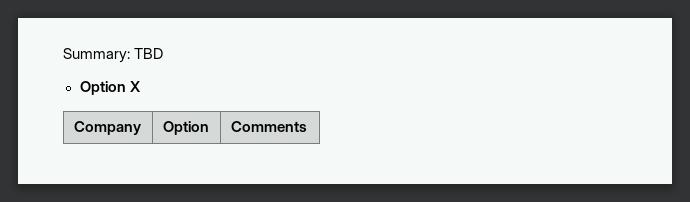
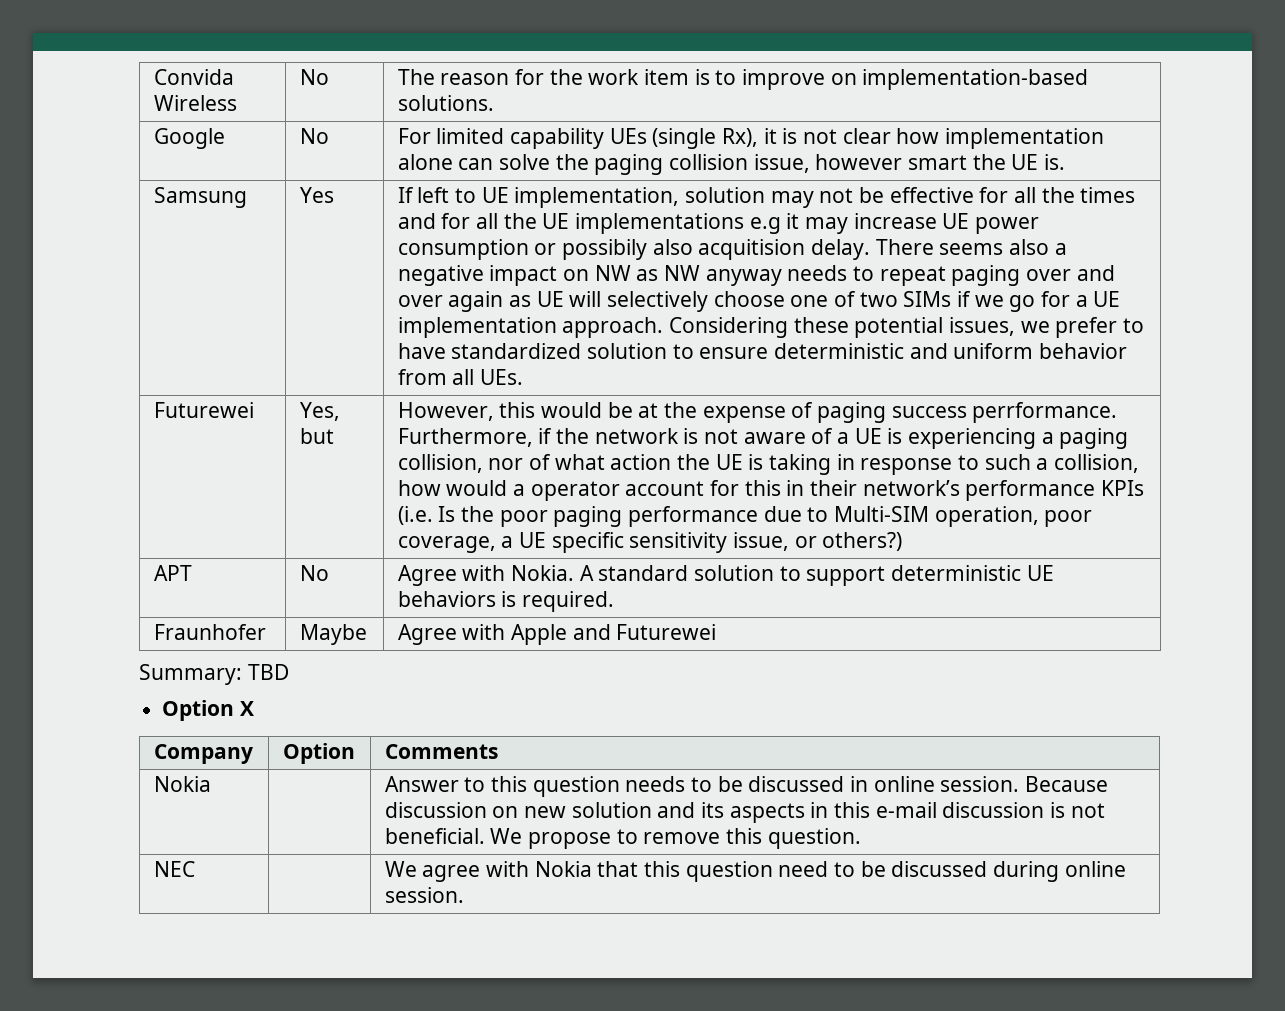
(63, 55) none -> [153,69,234,85] [153,95,237,111] [299,69,329,85] [397,69,1089,90] [397,95,494,111] [153,128,225,149] [299,128,329,144] [397,128,1105,149] [397,154,1066,175] [153,187,247,208] [299,187,334,203] [397,187,1136,208] [397,213,1040,234] [397,239,1067,260] [397,265,1115,286] [397,291,1121,312] [397,317,1145,338] [397,343,1128,359] [397,369,524,385] [153,402,254,418] [299,402,340,421] [299,428,334,444] [397,402,1118,423] [397,428,1129,449] [397,454,1140,475] [397,480,1145,501] [397,506,1093,527] [397,532,903,553] [153,565,192,581] [299,565,329,581] [397,565,1054,586] [397,591,615,612] [153,624,266,640] [299,624,367,645] [397,624,717,645] Convida Wireless | No | The reason for the work item is to improve on implementation-based solutions. // Google | No | For limited capability UEs (single Rx), it is not clear how implementation alone can solve the paging collision issue, however smart the UE is. // Samsung | Yes | If left to UE implementation, solution may not be effective for all the times and for all the UE implementations e.g it may increase UE power consumption or possibily also acquitision delay. There seems also a negative impact on NW as NW anyway needs to repeat paging over and over again as UE will selectively choose one of two SIMs if we go for a UE implementation approach. Considering these potential issues, we prefer to have standardized solution to ensure deterministic and uniform behavior from all UEs. // Futurewei | Yes, but | However, this would be at the expense of paging success perrformance. Furthermore, if the network is not aware of a UE is experiencing a paging collision, nor of what action the UE is taking in response to such a collision, how would a operator account for this in their network’s performance KPIs (i.e. Is the poor paging performance due to Multi-SIM operation, poor coverage, a UE specific sensitivity issue, or others?) // APT | No | Agree with Nokia. A standard solution to support deterministic UE behaviors is required. // Fraunhofer | Maybe | Agree with Apple and Futurewei //
(307, 126) none -> [153,776,211,792] [384,776,1109,797] [384,802,1105,823] [384,828,861,849] [153,861,195,877] [384,861,1126,882] [384,887,464,903] // Nokia | | Answer to this question needs to be discussed in online session. Because discussion on new solution and its aspects in this e-mail discussion is not beneficial. We propose to remove this question. // NEC | | We agree with Nokia that this question need to be discussed during online session.

